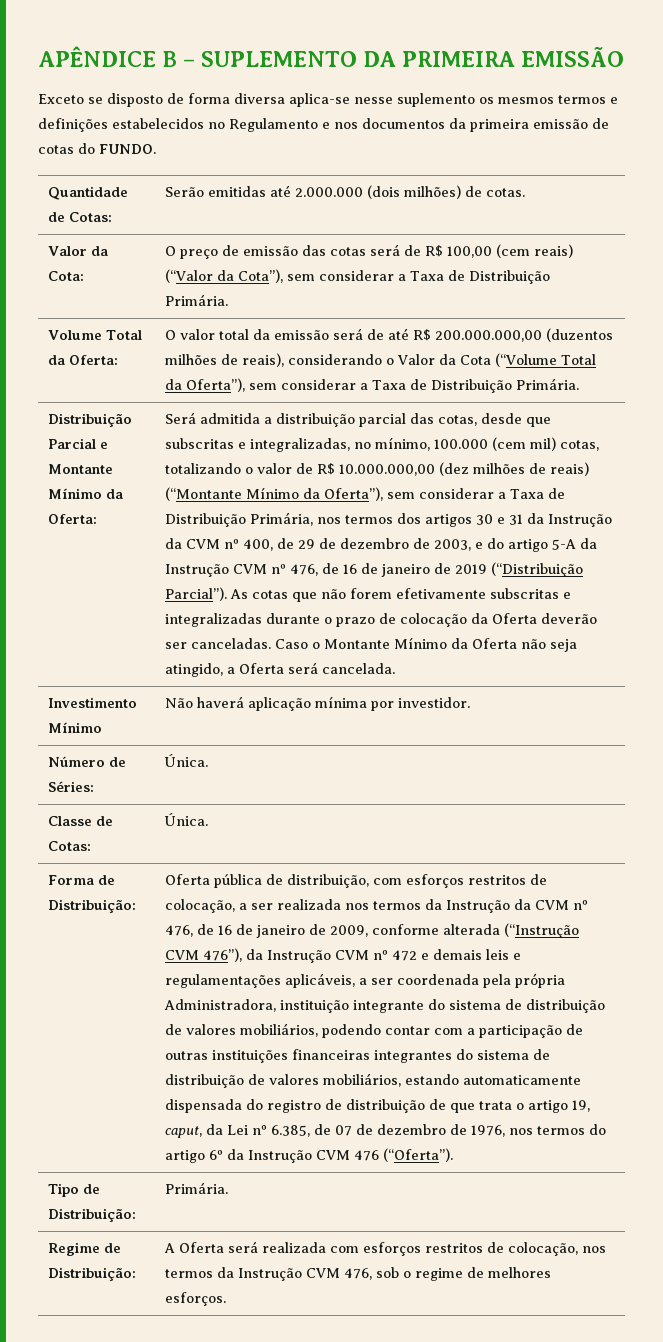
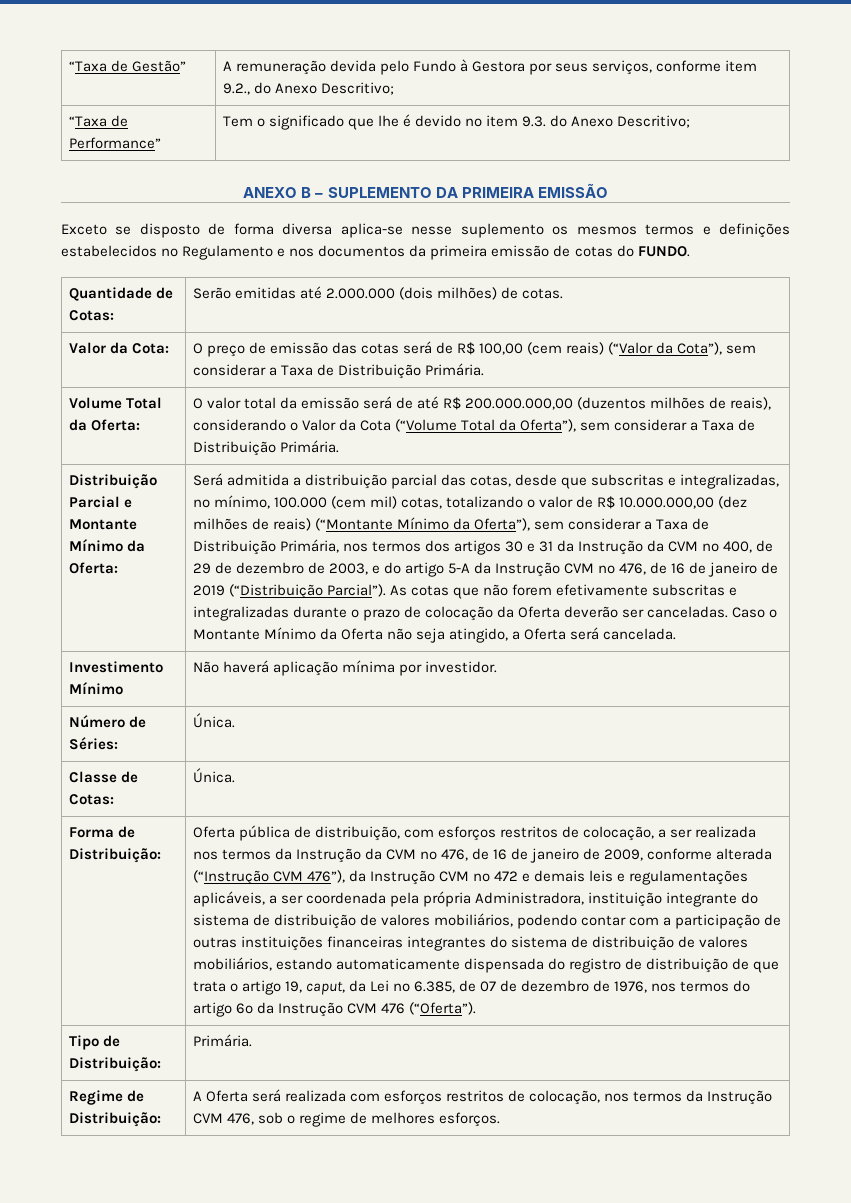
[37,46,156,67] APÊNDICE -> [68,60,186,72] [222,59,758,75] [222,82,394,95] [68,115,128,127] [68,137,161,149] [222,114,691,130] [243,187,298,198] “Taxa de Gestão” | A remuneração devida pelo Fundo à Gestora por seus serviços, conforme item 9.2., do Anexo Descritivo; // “Taxa de Performance” | Tem o significado que lhe é devido no item 9.3. do Anexo Descritivo; // ANEXO

